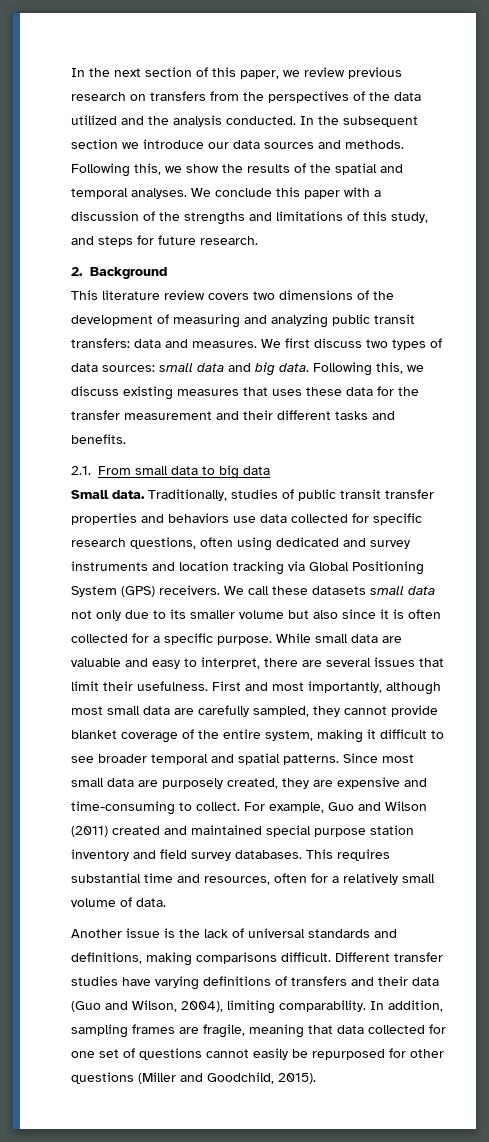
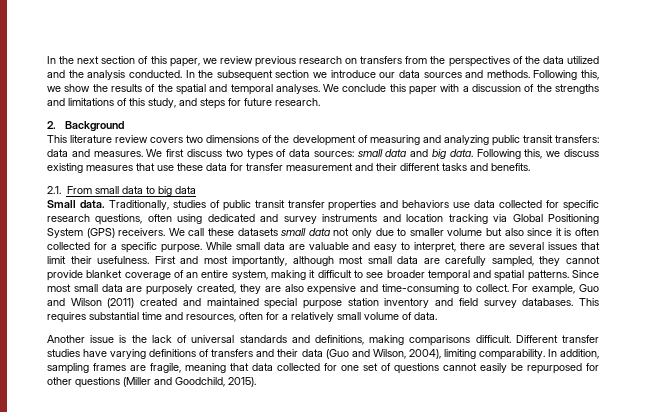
[272,389,302,396] uses -> [157,165,174,171] use
[398,387,419,396] the -> (243, 167) none
[170,609,186,619] its -> (407, 232) none
[198,730,219,739] the -> [186,272,199,278] an
(333, 783) none -> [284,284,304,292] also

